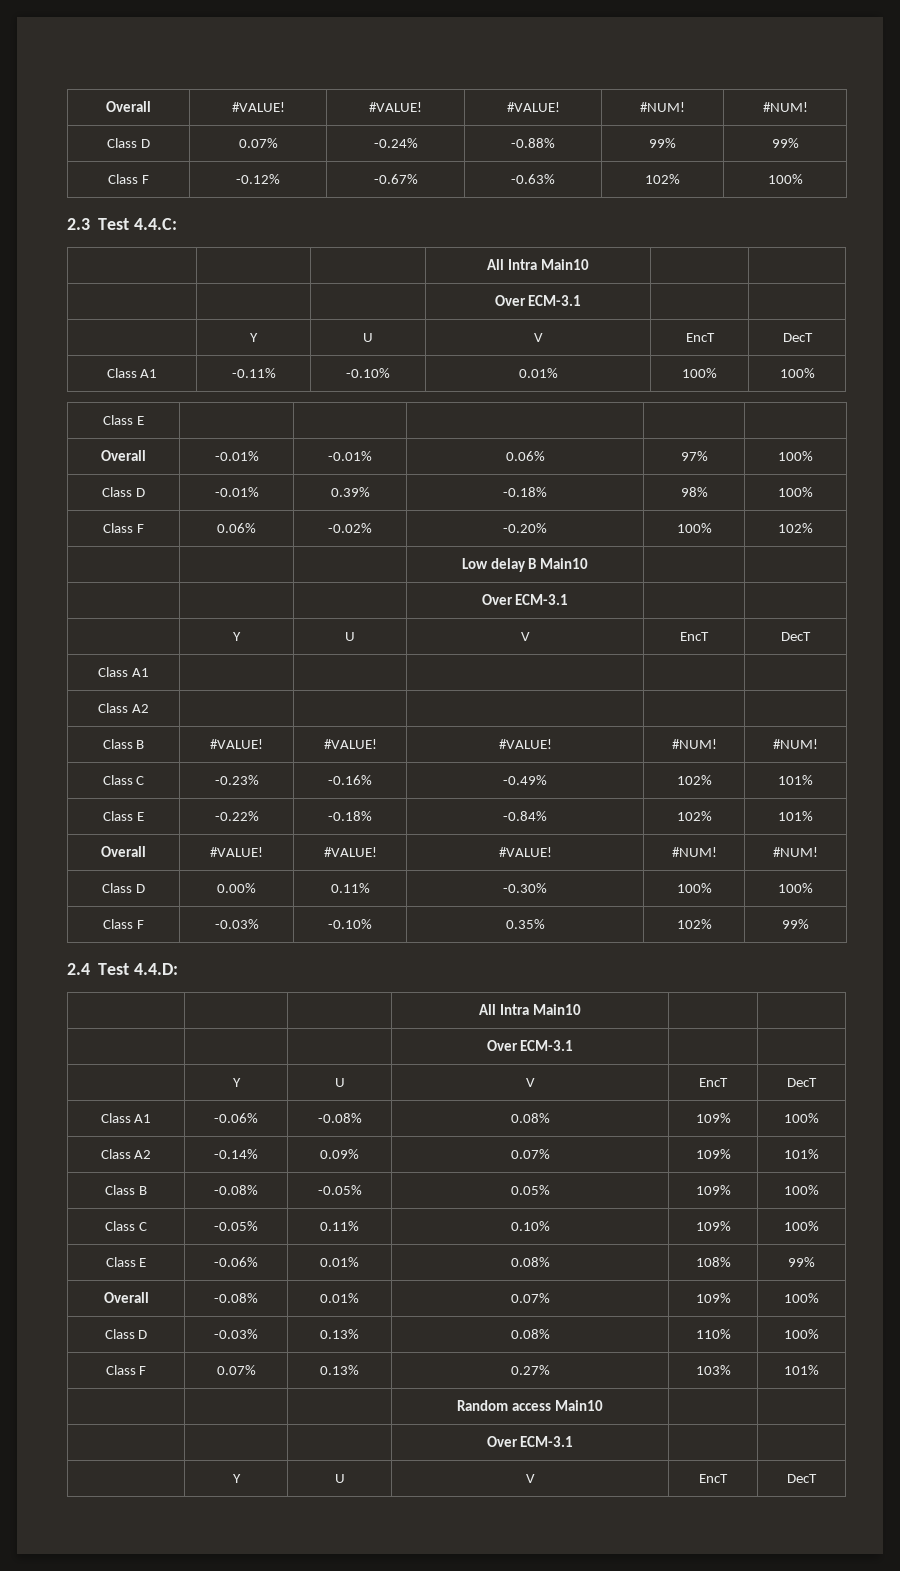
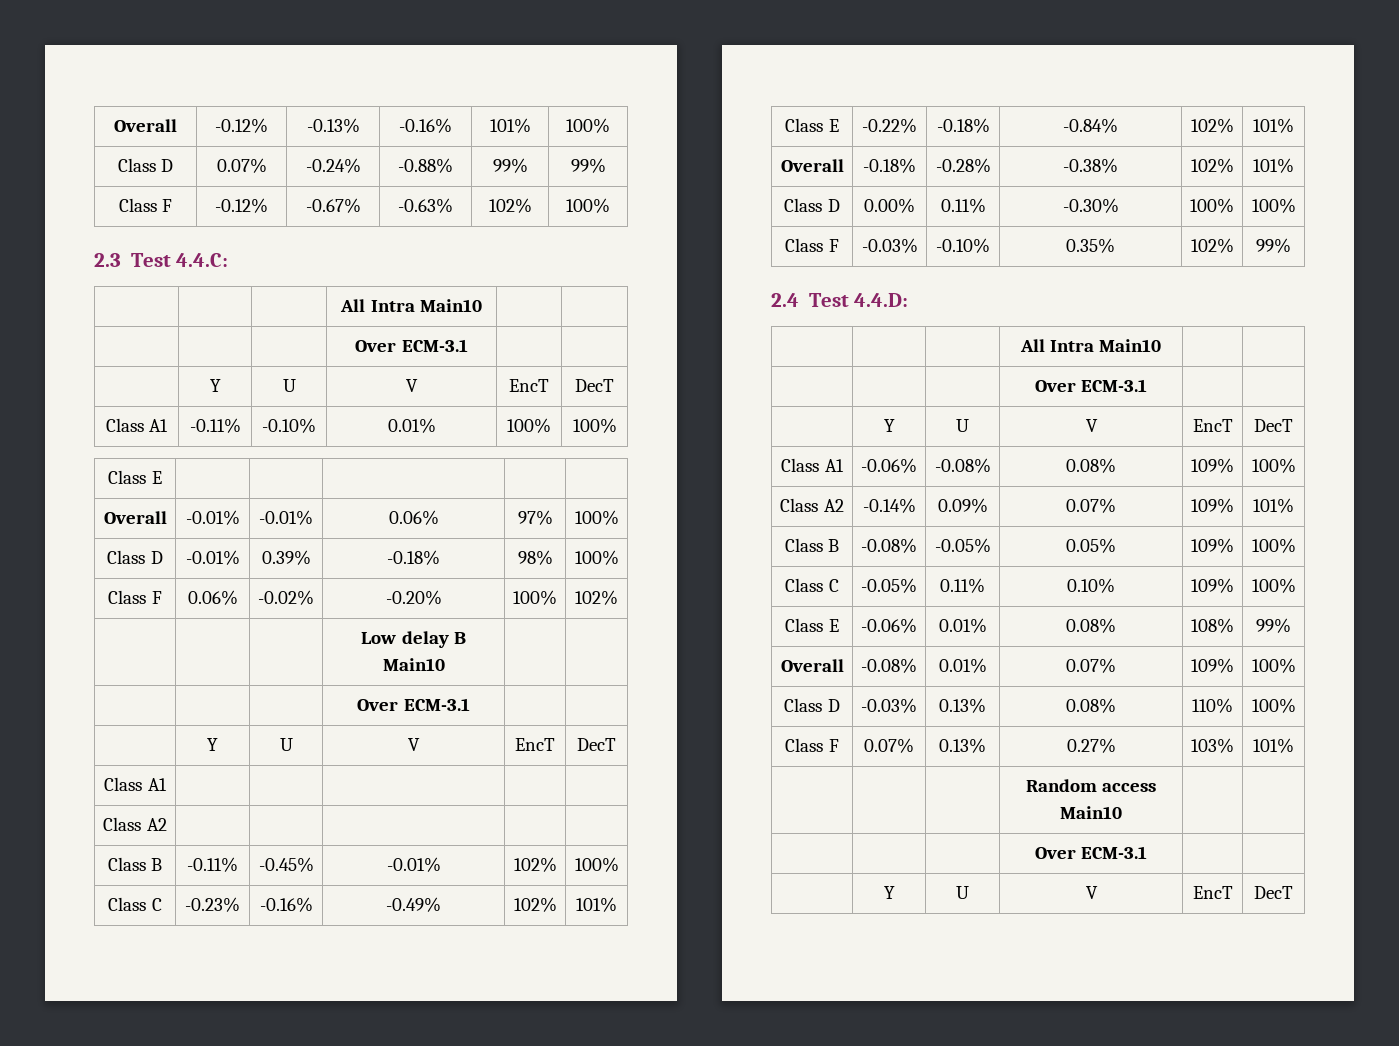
[106,101,151,112] [231,102,285,112] [369,102,422,112] [506,102,560,112] [640,102,685,112] [762,102,808,112] Overall | #VALUE! | #VALUE! | #VALUE! | #NUM! | #NUM! -> [114,119,177,132] [215,118,268,133] [306,118,360,133] [399,118,452,133] [489,118,531,133] [566,118,610,133] Overall | -0.12% | -0.13% | -0.16% | 101% | 100%
[210,739,263,749] [323,739,377,749] [498,739,552,749] [671,739,717,749] [773,739,818,749] #VALUE! | #VALUE! | #VALUE! | #NUM! | #NUM! -> [187,857,238,872] [258,857,314,872] [386,857,441,872] [513,857,557,872] [574,857,619,872] -0.11% | -0.45% | -0.01% | 102% | 100%
[210,847,263,857] [323,847,377,857] [498,847,552,857] [671,847,717,857] [773,847,818,857] #VALUE! | #VALUE! | #VALUE! | #NUM! | #NUM! -> [863,158,916,173] [935,158,991,173] [1063,158,1118,173] [1190,158,1234,173] [1253,158,1294,173] -0.18% | -0.28% | -0.38% | 102% | 101%

